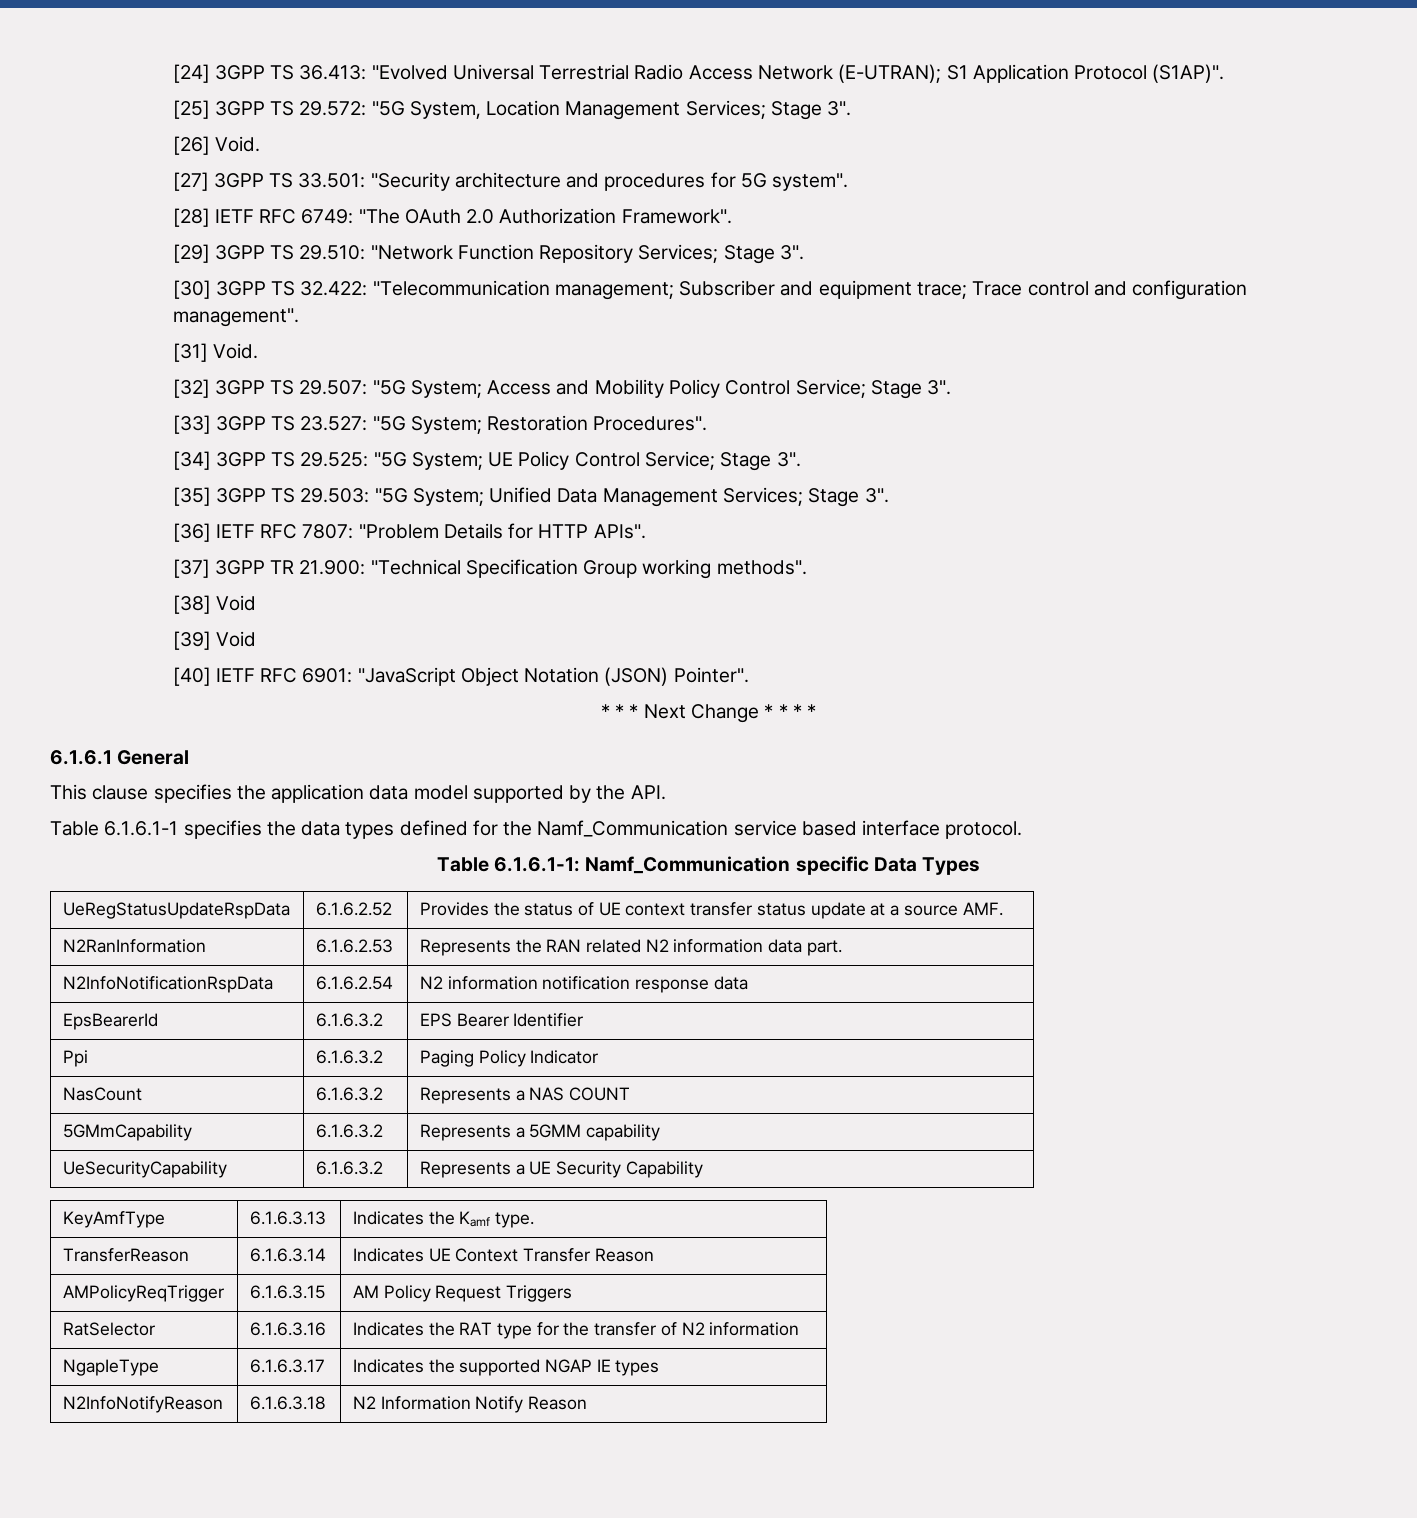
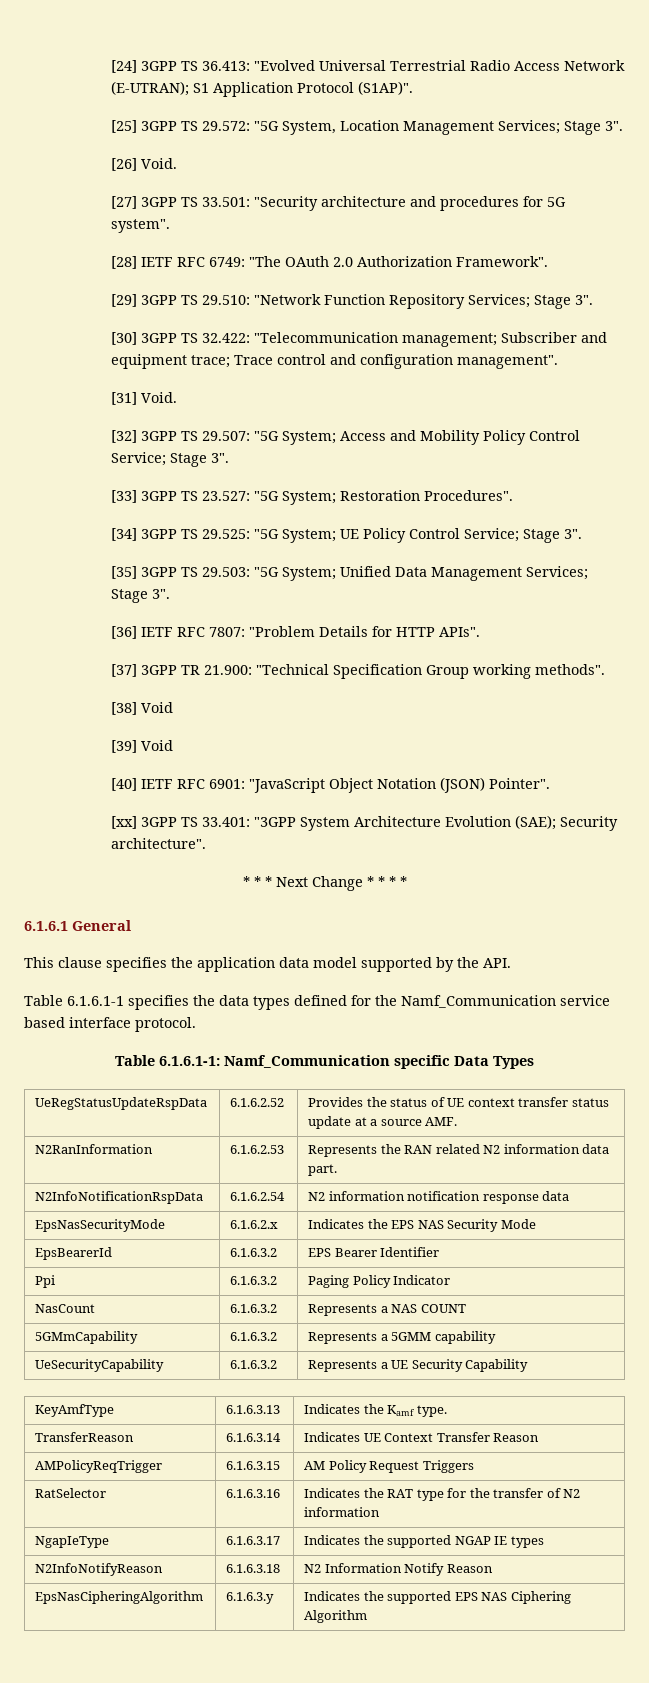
(749, 675) none -> [111,815,619,831] [111,838,207,849] // [xx] 3GPP TS 33.401: "3GPP System Architecture Evolution (SAE); Security architecture".
(748, 983) none -> [35,1219,166,1232] [230,1220,279,1229] [308,1219,536,1232] // EpsNasSecurityMode | 6.1.6.2.x | Indicates the EPS NAS Security Mode
(588, 1403) none -> [35,1591,204,1604] [226,1592,275,1604] [304,1591,571,1604] [304,1610,368,1623] // EpsNasCipheringAlgorithm | 6.1.6.3.y | Indicates the supported EPS NAS Ciphering Algorithm

